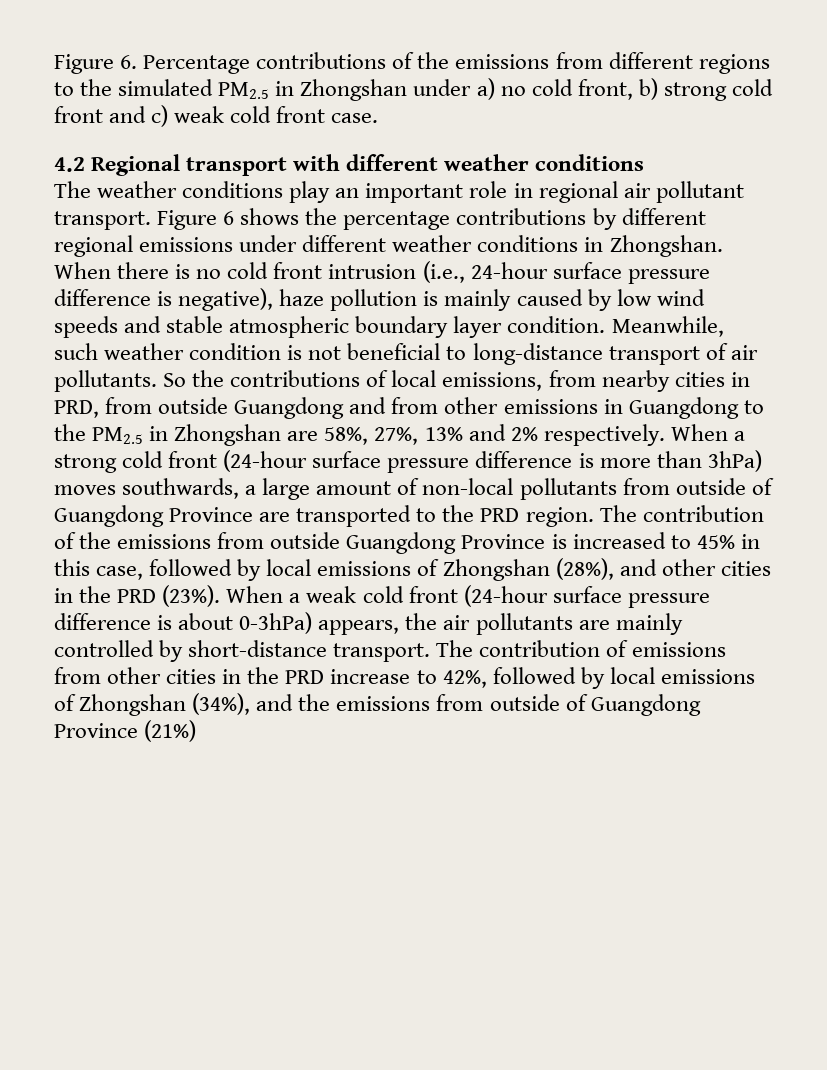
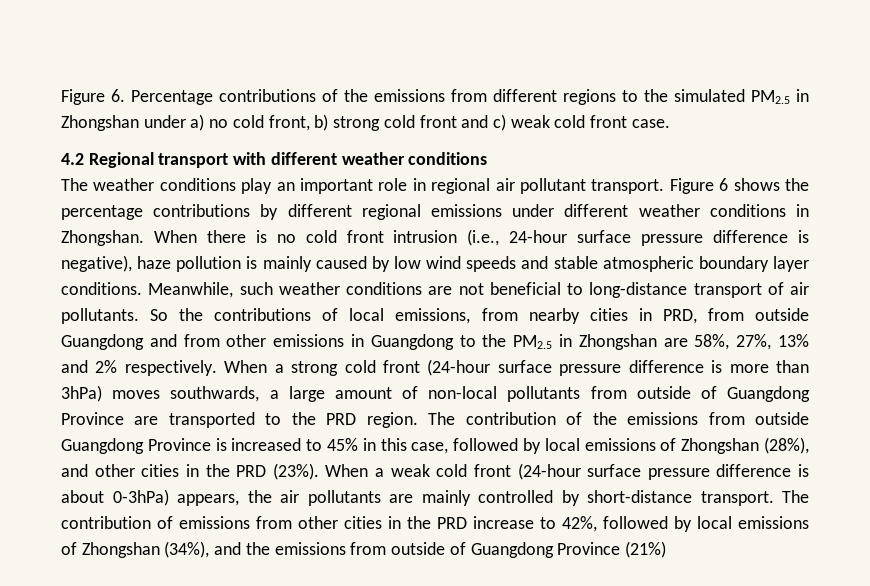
[507,316,606,333] condition. -> [61,282,142,295] conditions.
[189,343,303,360] condition is -> [346,282,453,295] conditions are

